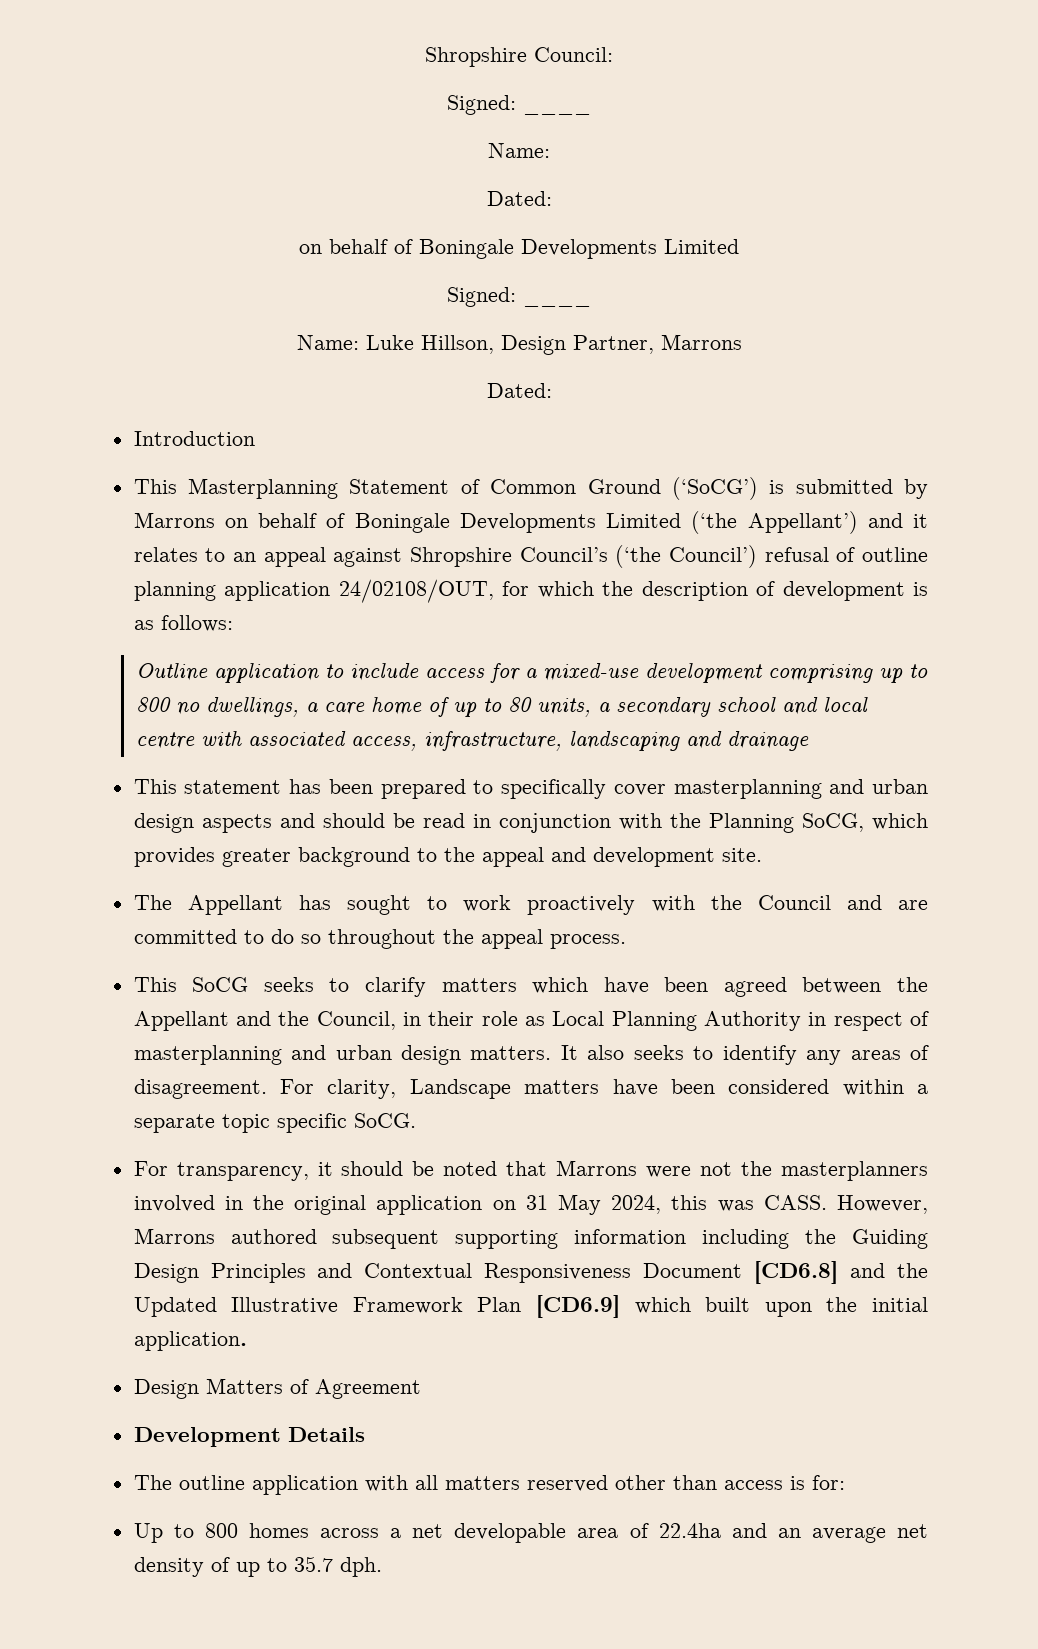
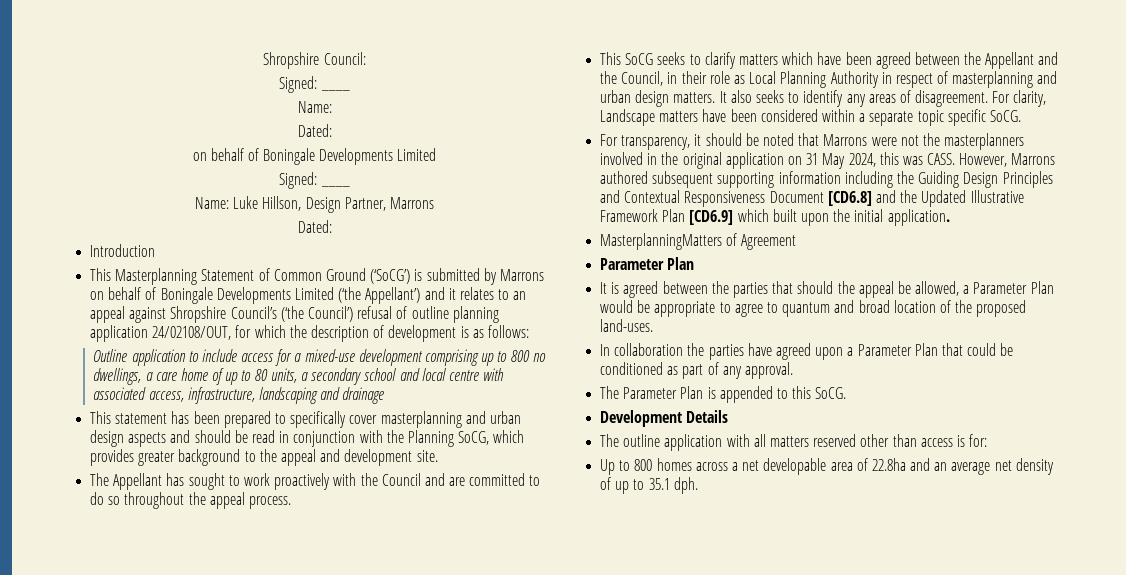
[133,1378,283,1399] Design Matters -> [600,233,723,250] MasterplanningMatters
(421, 1389) none -> [600,257,695,270] [600,281,1054,298] [600,300,1027,317] [600,319,654,332] [600,343,1014,360] [600,362,793,379] [600,386,847,403] // Parameter Plan // It is agreed between the parties that should the appeal be allowed, a Parameter Plan would be appropriate to agree to quantum and broad location of the proposed land-uses. // In collaboration the parties have agreed upon a Parameter Plan that could be conditioned as part of any approval. // The Parameter Plan is appended to this SoCG.
[658,1523,721,1538] 22.4ha -> [871,458,906,471] 22.8ha
[293,1556,333,1572] 35.7 -> [648,478,670,490] 35.1

